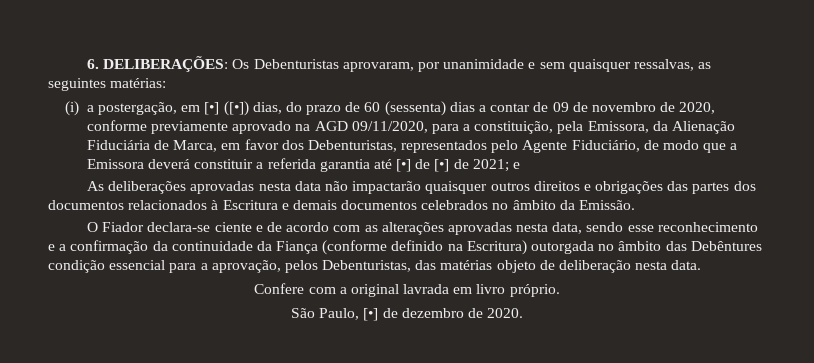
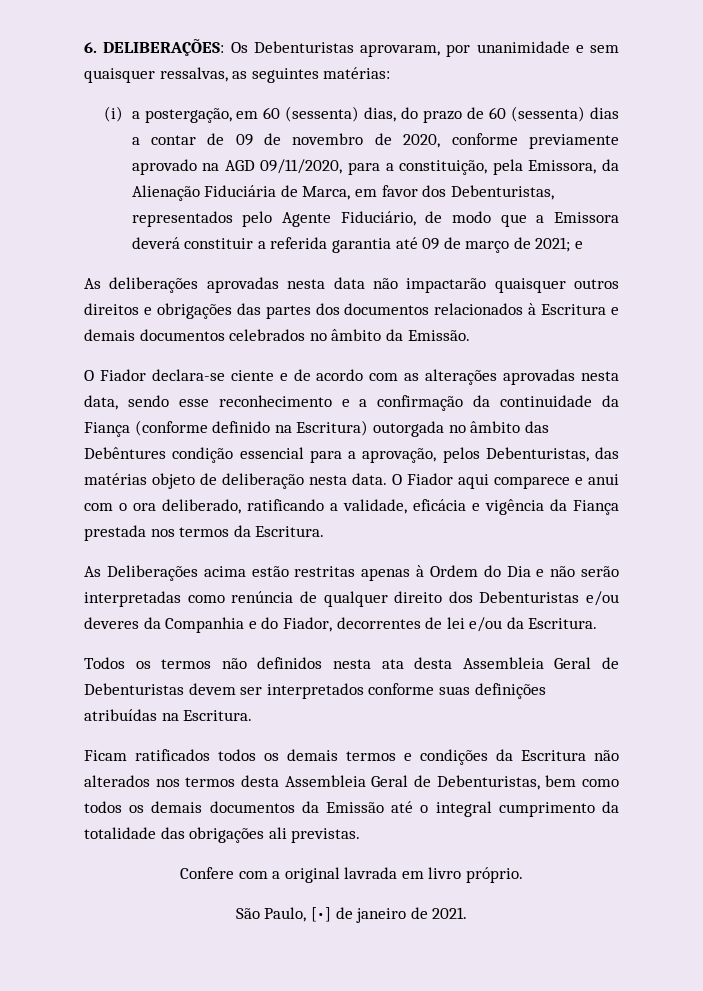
[204,101,249,116] [•] ([•]) -> [263,106,360,122] 60 (sessenta)
[396,159,450,172] [•] de [•] -> [422,237,510,253] 09 de março
(702, 265) none -> [392,473,619,489] [84,499,619,515] [84,525,325,541] [84,565,619,581] [84,591,619,607] [84,617,598,633] [84,657,620,669] [84,683,546,699] [84,709,253,721] [84,749,619,765] [84,775,619,790] [84,801,619,817] [84,827,361,843] O Fiador aqui comparece e anui com o ora deliberado, ratificando a validade, eficácia e vigência da Fiança prestada nos termos da Escritura. // As Deliberações acima estão restritas apenas à Ordem do Dia e não serão interpretadas como renúncia de qualquer direito dos Debenturistas e/ou deveres da Companhia e do Fiador, decorrentes de lei e/ou da Escritura. // Todos os termos não definidos nesta ata desta Assembleia Geral de Debenturistas devem ser interpretados conforme suas definições atribuídas na Escritura. // Ficam ratificados todos os demais termos e condições da Escritura não alterados nos termos desta Assembleia Geral de Debenturistas, bem como todos os demais documentos da Emissão até o integral cumprimento da totalidade das obrigações ali previstas.
[401,308,524,318] dezembro de 2020. -> [356,907,468,923] janeiro de 2021.

